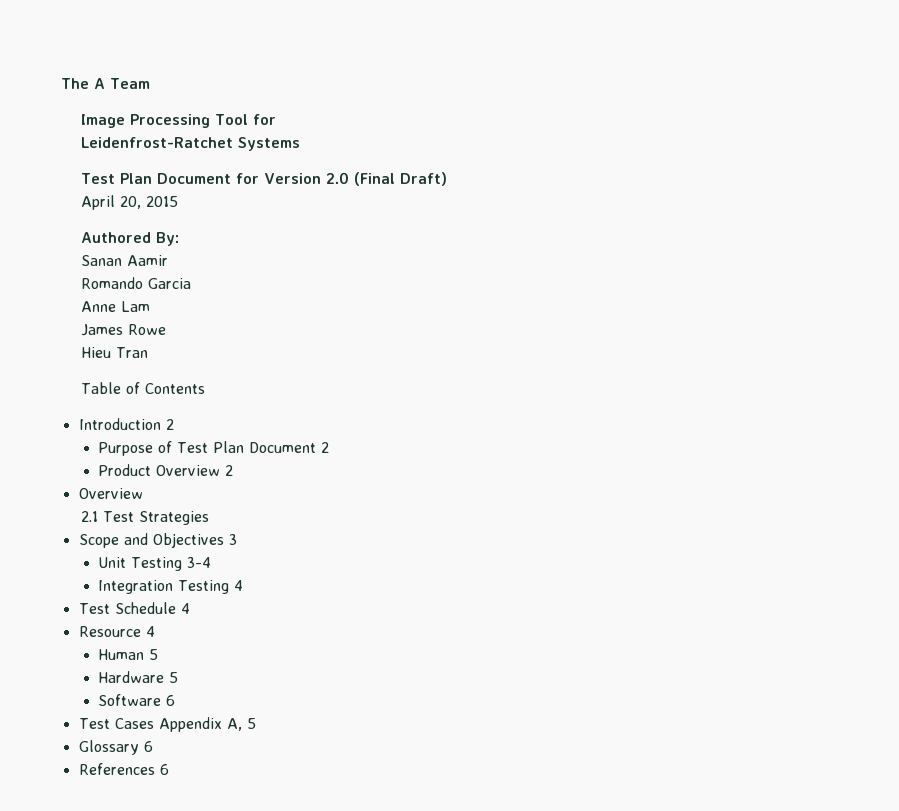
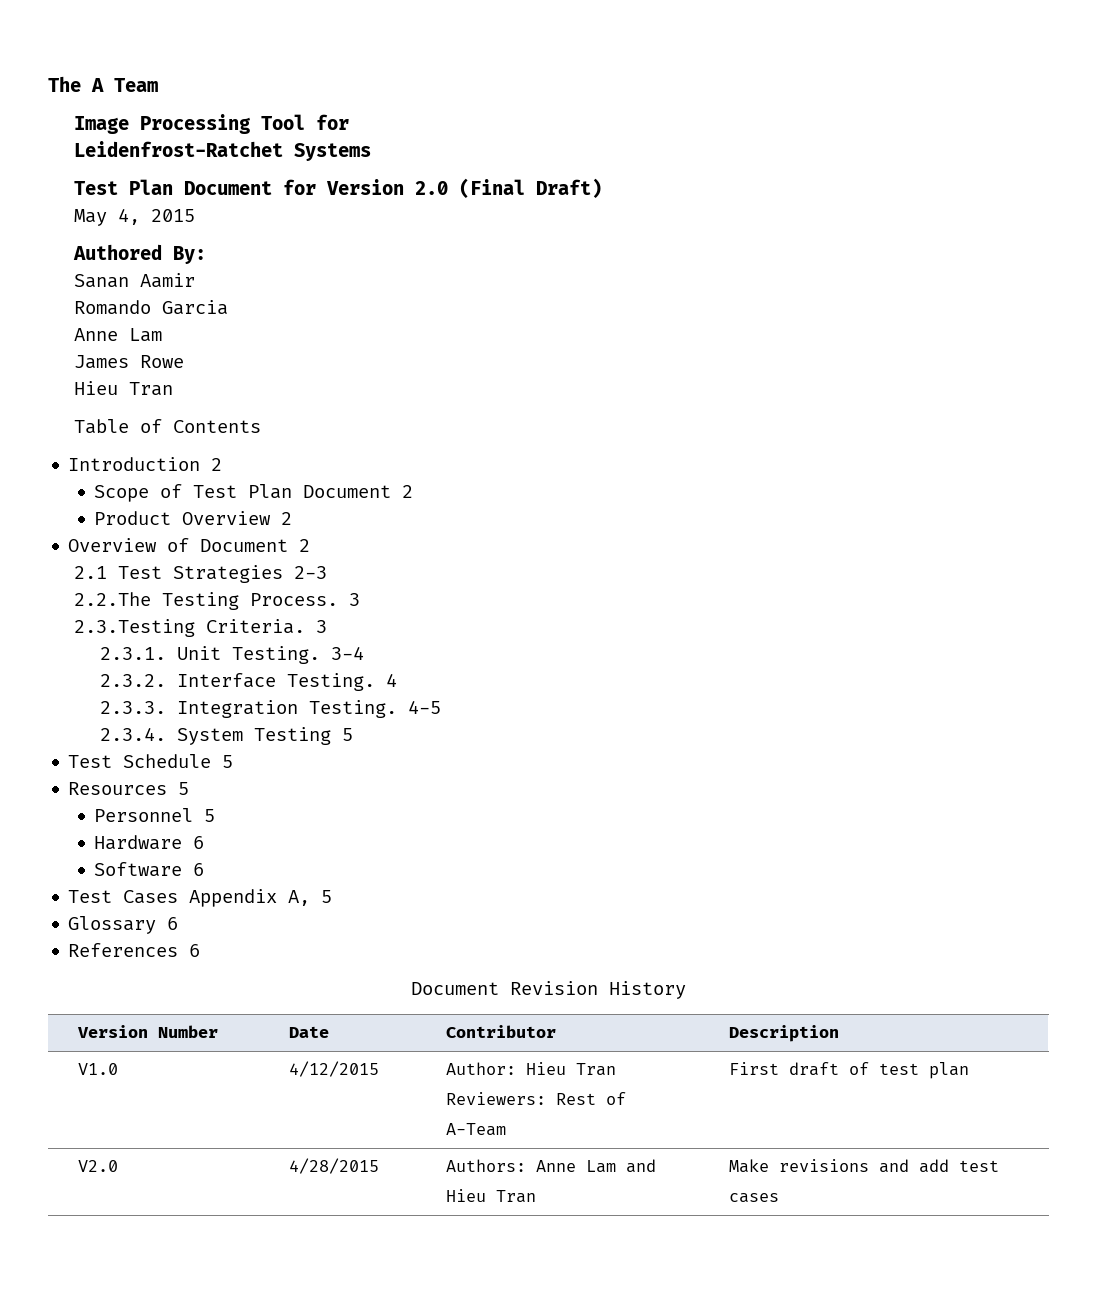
[80,195,141,210] April 20, -> [73,208,140,226] May 4,
[98,442,154,456] Purpose -> [94,485,150,502] Scope
(143, 493) none -> [167,538,311,552] of Document 2
[78,533,237,548] [98,557,212,571] [98,580,244,594] [78,602,190,614] [78,626,155,637] [98,649,145,660] // Scope and Objectives 3 // Unit Testing 3-4 // Integration Testing 4 // Test Schedule 4 // Resource 4 // Human -> [293,566,327,579] [73,592,360,610] [73,619,327,637] [99,646,364,664] [99,673,397,691] [99,700,441,718] [99,727,353,745] [68,754,234,768] [68,782,190,795] [94,808,194,822] 2-3 // 2.2.The Testing Process. 3 // 2.3.Testing Criteria. 3 // 2.3.1. Unit Testing. 3-4 // 2.3.2. Interface Testing. 4 // 2.3.3. Integration Testing. 4-5 // 2.3.4. System Testing 5 // Test Schedule 5 // Resources 5 // Personnel
[169,672,179,683] 5 -> [193,836,205,849] 6
(169, 769) none -> [411,981,686,999] [76,1025,218,1038] [288,1026,329,1038] [445,1025,556,1038] [728,1025,839,1042] [77,1063,118,1075] [288,1061,379,1077] [445,1062,616,1076] [445,1092,626,1105] [445,1123,506,1136] [728,1062,969,1079] [77,1160,118,1172] [288,1158,379,1174] [445,1159,656,1173] [445,1189,536,1203] [728,1159,999,1173] [728,1193,779,1203] // Document Revision History // Version Number | Date | Contributor | Description // V1.0 | 4/12/2015 | Author: Hieu Tran // Reviewers: Rest of // A-Team | First draft of test plan // V2.0 | 4/28/2015 | Authors: Anne Lam and // Hieu Tran | Make revisions and add test // cases

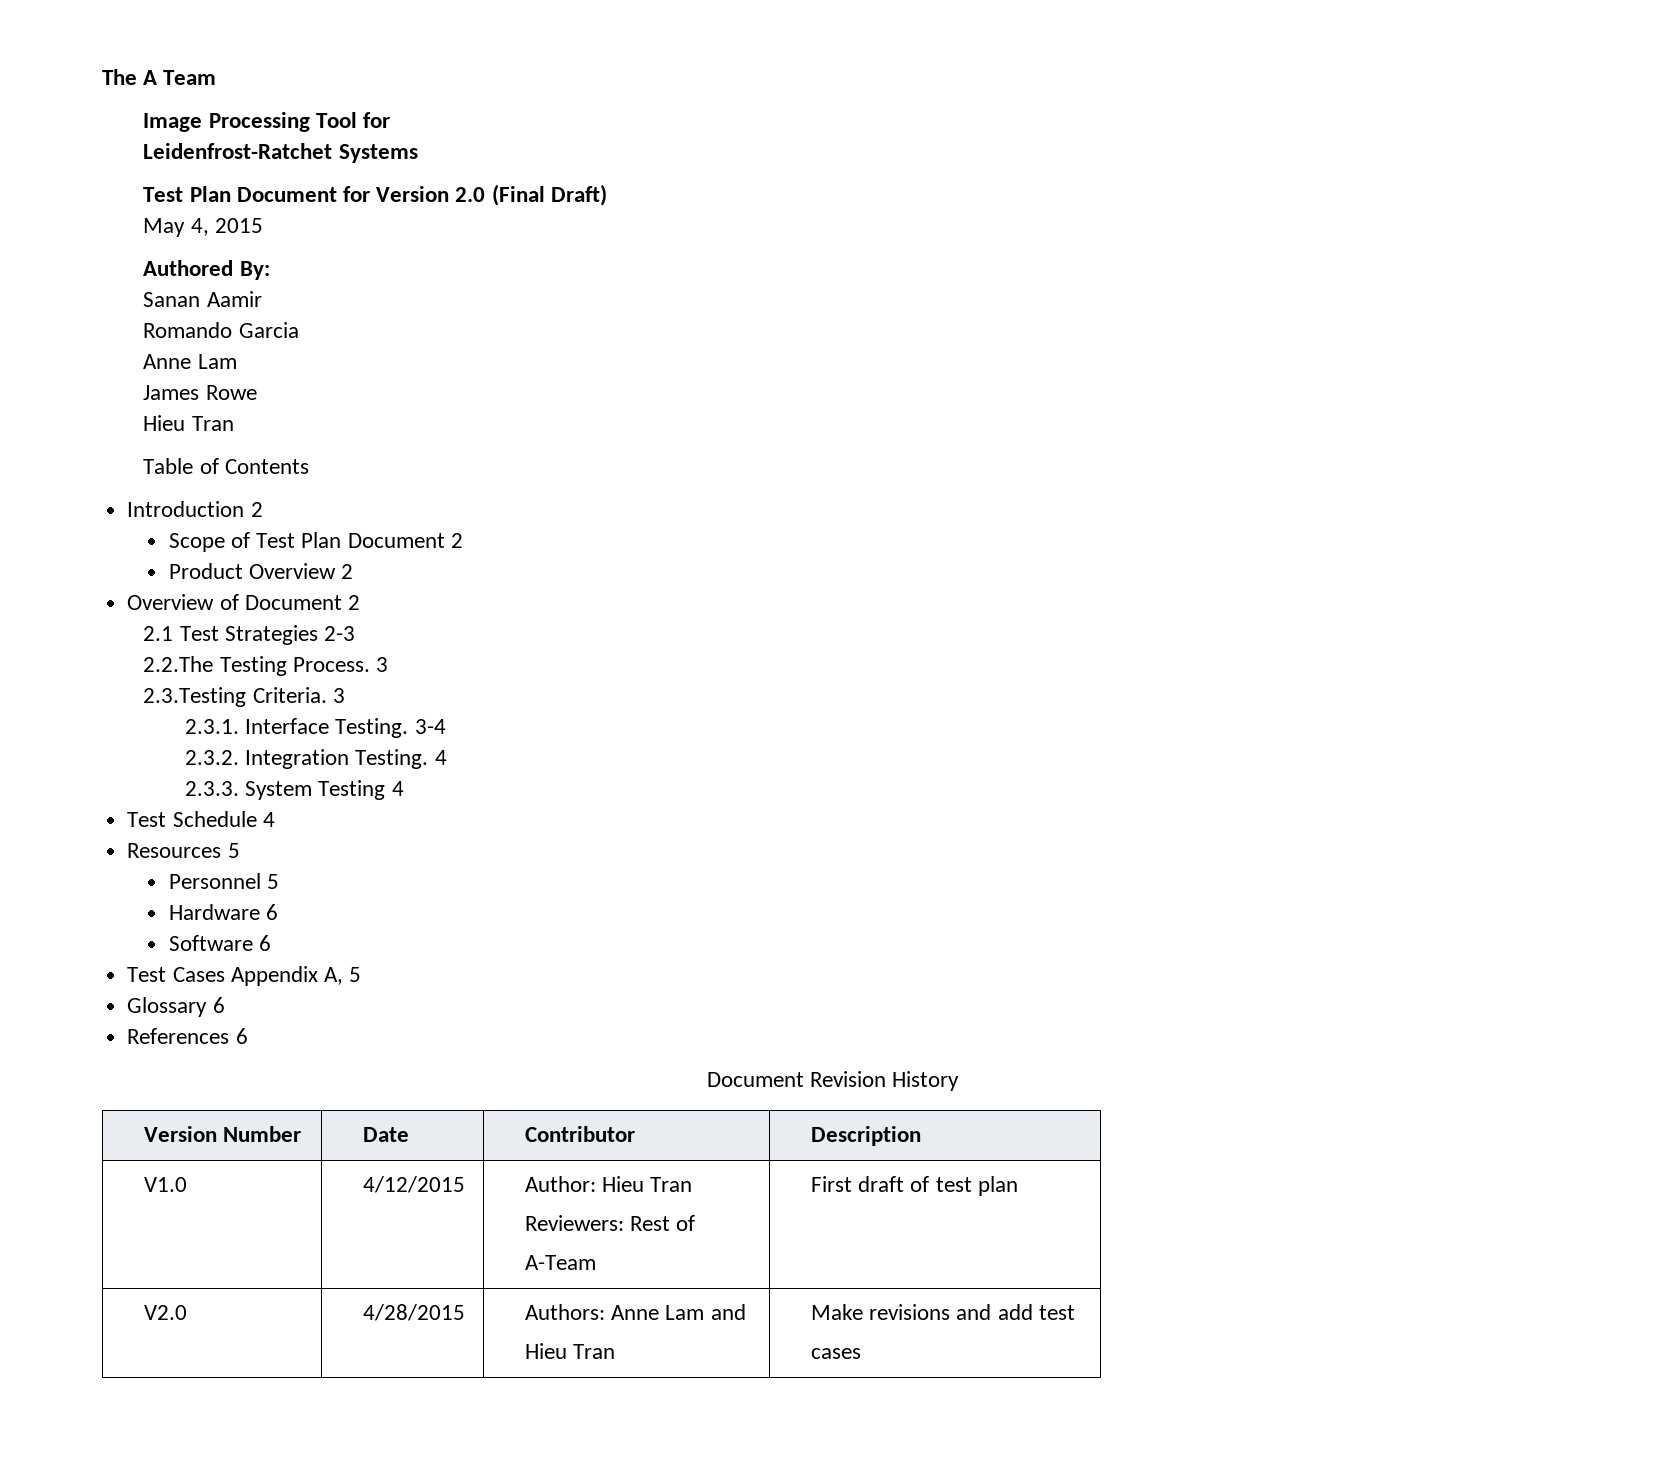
[176,646,221,660] Unit -> [245,718,330,734] Interface
[176,673,276,688] Interface -> [245,749,350,769] Integration
[176,700,441,718] [99,727,166,741] Integration Testing. 4-5 // 2.3.4. -> (239, 788) none
[341,728,353,741] 5 -> [391,781,404,796] 4
[222,755,234,768] 5 -> [262,812,275,827] 4

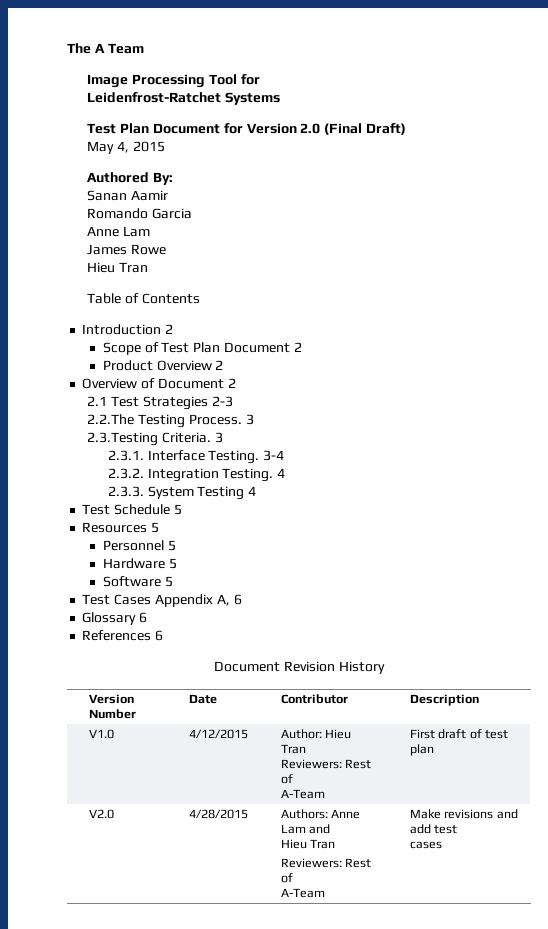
[262,812,275,827] 4 -> [173,504,182,515] 5
[265,904,278,920] 6 -> [168,558,177,569] 5
[258,935,271,951] 6 -> [164,576,173,587] 5
[349,967,362,982] 5 -> [233,594,242,605] 6
(616, 1351) none -> [280,858,372,868] [280,873,293,883] [280,888,325,898] // Reviewers: Rest of // A-Team

